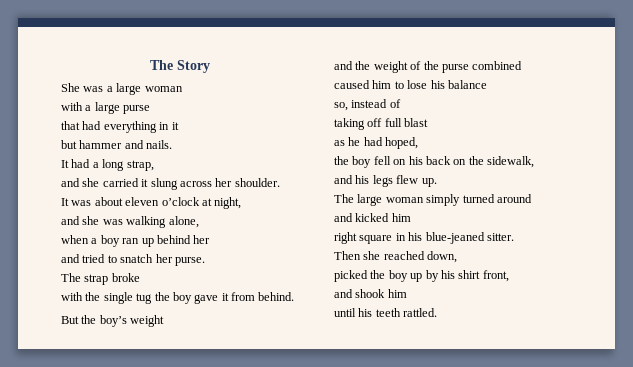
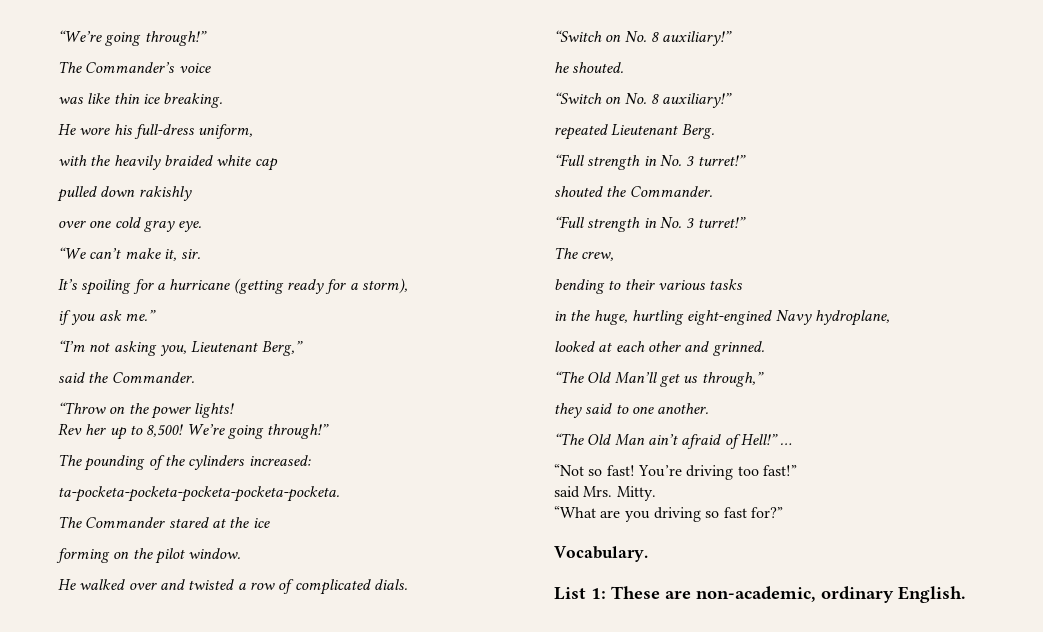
[150,60,210,73] [61,83,183,95] [61,102,151,114] [61,121,179,133] [61,140,173,149] [61,159,154,171] [61,178,280,190] [61,197,242,209] [61,216,199,228] [61,235,211,247] [61,254,205,266] [61,273,140,285] [61,292,295,304] [61,315,165,327] [334,61,523,73] [334,80,487,89] [334,99,401,111] [334,118,429,130] [334,137,419,149] [334,156,534,168] [334,175,437,187] [334,194,532,206] [334,213,411,222] [334,232,514,244] [334,251,458,263] [334,270,509,282] [334,289,407,298] [334,308,438,317] The Story // She was a large woman // with a large purse // that had everything in it // but hammer and nails. // It had a long strap, // and she carried it slung across her shoulder. // It was about eleven o’clock at night, // and she was walking alone, // when a boy ran up behind her // and tried to snatch her purse. // The strap broke // with the single tug the boy gave it from behind. // But the boy’s weight // and the weight of the purse combined // caused him to lose his balance // so, instead of // taking off full blast // as he had hoped, // the boy fell on his back on the sidewalk, // and his legs flew up. // The large woman simply turned around // and kicked him // right square in his blue-jeaned sitter. // Then she reached down, // picked the boy up by his shirt front, // and shook him // until his teeth rattled. -> [58,30,207,46] [58,61,211,73] [58,93,224,108] [58,124,254,139] [58,155,278,171] [57,186,192,202] [58,217,203,232] [58,247,202,261] [58,278,408,295] [58,310,156,325] [58,340,303,356] [58,372,195,383] [58,402,235,419] [58,423,330,440] [58,454,311,471] [58,486,340,502] [58,516,270,528] [56,548,242,564] [58,579,408,595] [554,30,733,46] [554,62,625,73] [554,92,733,108] [554,124,715,140] [554,154,746,170] [554,186,713,197] [554,216,746,232] [554,247,615,261] [554,279,744,294] [554,310,890,326] [554,341,765,356] [554,371,764,387] [554,403,710,418] [554,433,793,449] [554,464,797,480] [554,486,656,501] [554,506,783,522] [554,546,648,562] [554,586,966,603] “We’re going through!” // The Commander’s voice // was like thin ice breaking. // He wore his full-dress uniform, // with the heavily braided white cap // pulled down rakishly // over one cold gray eye. // “We can’t make it, sir. // It’s spoiling for a hurricane (getting ready for a storm), // if you ask me.” // “I’m not asking you, Lieutenant Berg,” // said the Commander. // “Throw on the power lights! // Rev her up to 8,500! We’re going through!” // The pounding of the cylinders increased: // ta-pocketa-pocketa-pocketa-pocketa-pocketa. // The Commander stared at the ice // forming on the pilot window. // He walked over and twisted a row of complicated dials. // “Switch on No. 8 auxiliary!” // he shouted. // “Switch on No. 8 auxiliary!” // repeated Lieutenant Berg. // “Full strength in No. 3 turret!” // shouted the Commander. // “Full strength in No. 3 turret!” // The crew, // bending to their various tasks // in the huge, hurtling eight-engined Navy hydroplane, // looked at each other and grinned. // “The Old Man’ll get us through,” // they said to one another. // “The Old Man ain’t afraid of Hell!” … // “Not so fast! You’re driving too fast!” // said Mrs. Mitty. // “What are you driving so fast for?” // Vocabulary. // List 1: These are non-academic, ordinary English.

